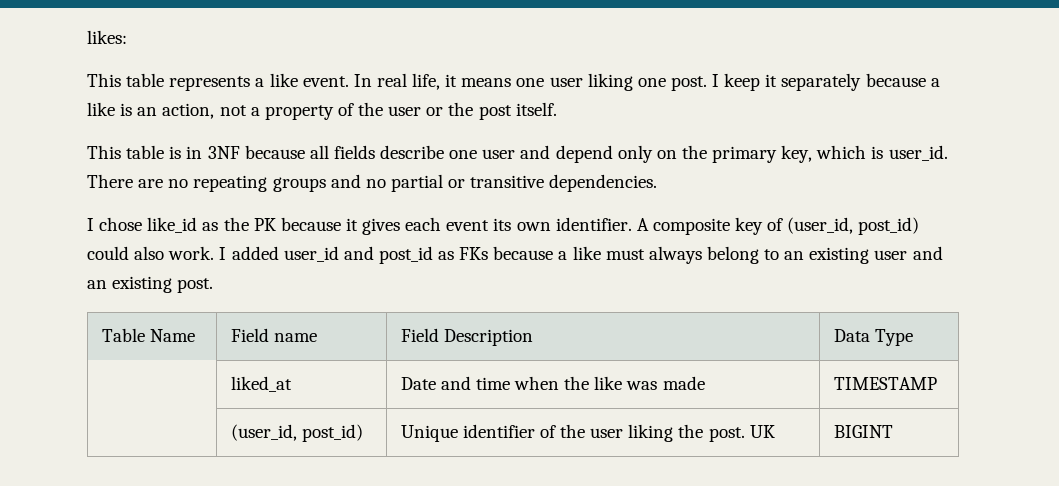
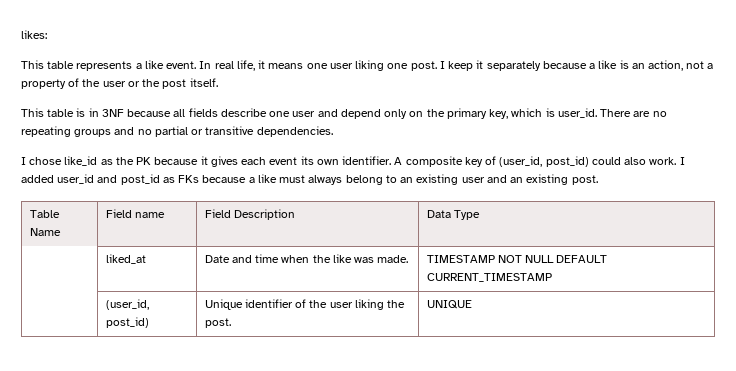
[662,376,705,390] made -> [377,255,409,263] made.
(937, 383) none -> [497,255,608,263] [426,273,552,282] NOT NULL DEFAULT CURRENT_TIMESTAMP
[749,425,775,438] [833,425,893,438] UK | BIGINT -> [426,300,472,309] | UNIQUE

